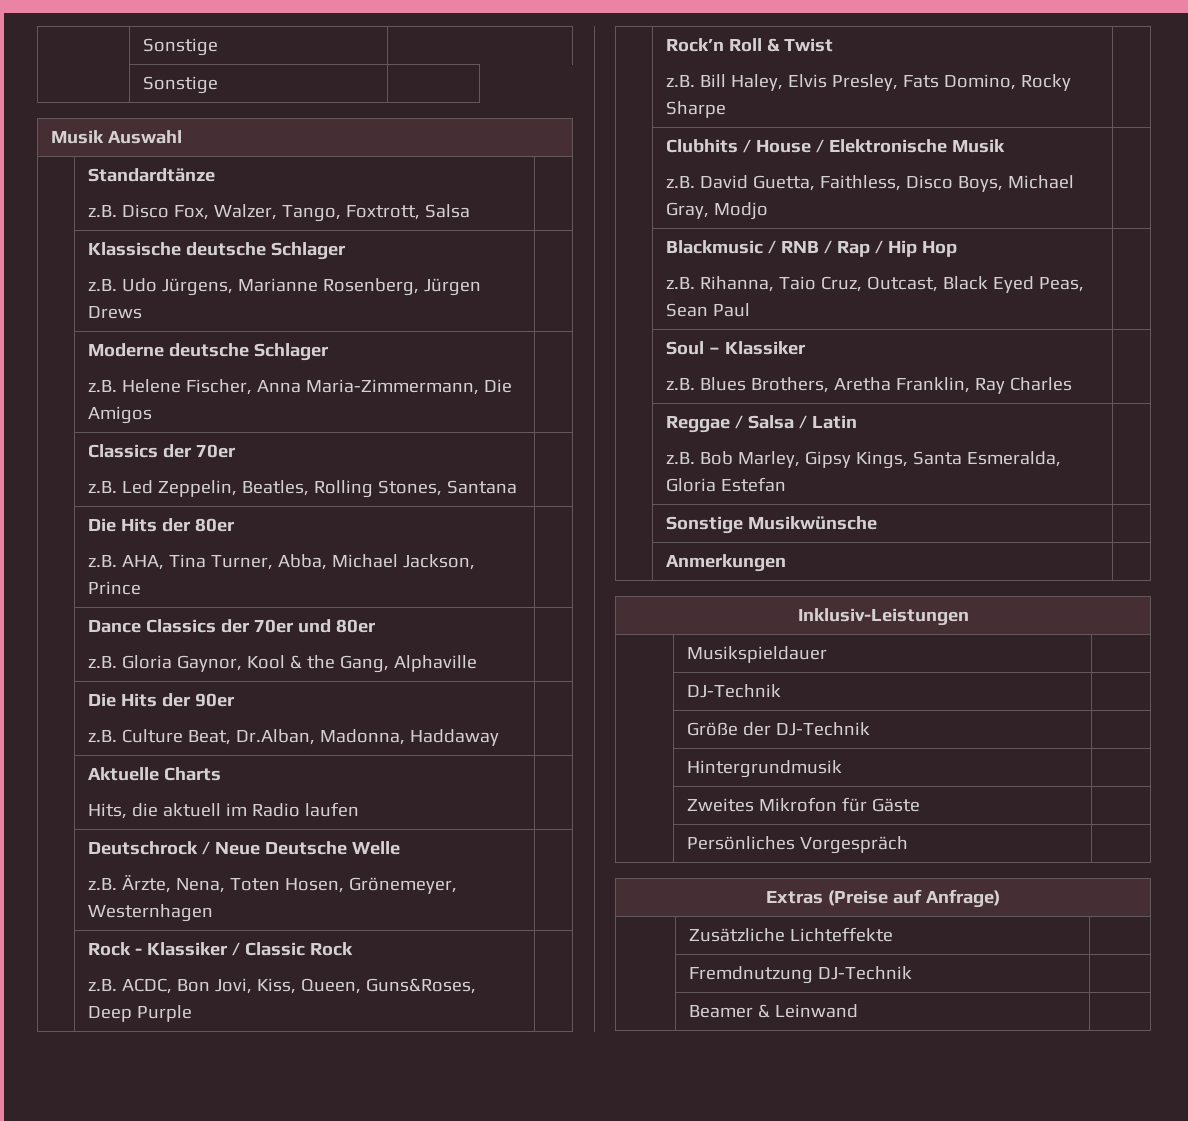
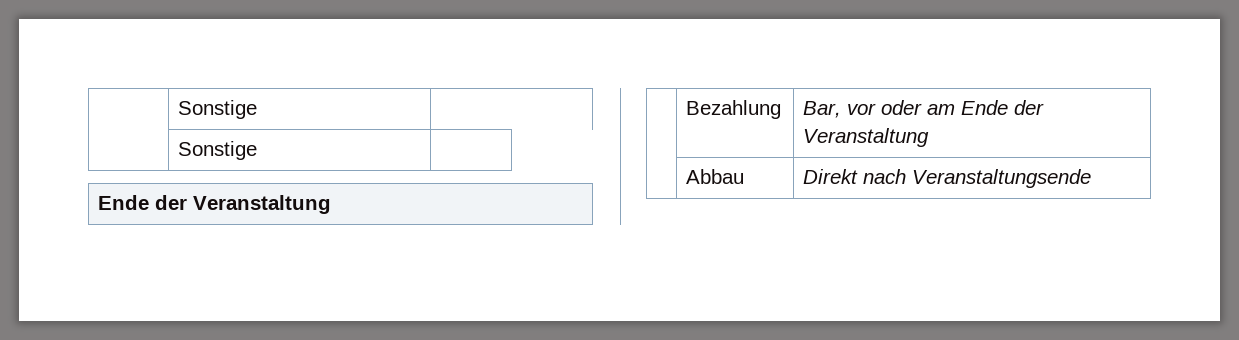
[50,130,182,144] [87,168,215,182] [87,204,470,222] [87,242,346,260] [87,278,481,296] [87,306,142,319] [87,343,329,361] [87,379,512,395] [87,406,152,424] [87,444,236,458] [87,480,517,498] [87,518,235,532] [87,554,475,570] [87,581,141,595] [87,619,376,633] [87,655,477,673] [87,693,235,707] [87,729,499,746] [87,767,221,781] [87,802,359,819] [87,841,400,855] [87,875,457,894] [87,904,213,922] [87,942,353,956] [87,978,476,994] [87,1005,192,1022] [665,38,833,52] [665,74,1071,91] [665,101,726,118] [665,139,1005,153] [665,175,1074,192] [665,202,768,220] [665,240,957,257] [665,276,1084,293] [665,303,750,317] [665,341,806,355] [665,377,1072,394] [665,415,857,433] [665,451,1061,469] [665,477,786,492] [665,516,877,534] [665,554,786,572] [797,608,969,626] [686,646,827,663] [686,684,781,698] [686,722,870,736] [686,760,842,778] [686,797,920,812] [686,836,908,854] [766,889,1000,908] [688,927,893,942] [688,966,912,984] [688,1004,858,1018] Musik Auswahl // | Standardtänze // z.B. Disco Fox, Walzer, Tango, Foxtrott, Salsa | // | Klassische deutsche Schlager // z.B. Udo Jürgens, Marianne Rosenberg, Jürgen Drews | // | Moderne deutsche Schlager // z.B. Helene Fischer, Anna Maria-Zimmermann, Die Amigos | // | Classics der 70er // z.B. Led Zeppelin, Beatles, Rolling Stones, Santana | // | Die Hits der 80er // z.B. AHA, Tina Turner, Abba, Michael Jackson, Prince | // | Dance Classics der 70er und 80er // z.B. Gloria Gaynor, Kool & the Gang, Alphaville | // | Die Hits der 90er // z.B. Culture Beat, Dr.Alban, Madonna, Haddaway | // | Aktuelle Charts // Hits, die aktuell im Radio laufen | // | Deutschrock / Neue Deutsche Welle // z.B. Ärzte, Nena, Toten Hosen, Grönemeyer, Westernhagen | // | Rock - Klassiker / Classic Rock // z.B. ACDC, Bon Jovi, Kiss, Queen, Guns&Roses, Deep Purple | // | Rock’n Roll & Twist // z.B. Bill Haley, Elvis Presley, Fats Domino, Rocky Sharpe | // | Clubhits / House / Elektronische Musik // z.B. David Guetta, Faithless, Disco Boys, Michael Gray, Modjo | // | Blackmusic / RNB / Rap / Hip Hop // z.B. Rihanna, Taio Cruz, Outcast, Black Eyed Peas, Sean Paul | // | Soul – Klassiker // z.B. Blues Brothers, Aretha Franklin, Ray Charles | // | Reggae / Salsa / Latin // z.B. Bob Marley, Gipsy Kings, Santa Esmeralda, Gloria Estefan | // | Sonstige Musikwünsche | // | Anmerkungen | // Inklusiv-Leistungen // | Musikspieldauer | // | DJ-Technik | // | Größe der DJ-Technik | // | Hintergrundmusik | // | Zweites Mikrofon für Gäste | // | Persönliches Vorgespräch | // Extras (Preise auf Anfrage) // | Zusätzliche Lichteffekte | // | Fremdnutzung DJ-Technik | // | Beamer & Leinwand | -> [98,195,332,214] [686,100,782,119] [803,100,1045,118] [803,128,930,147] [686,169,745,184] [803,169,1092,188] Ende der Veranstaltung // | Bezahlung | Bar, vor oder am Ende der Veranstaltung // | Abbau | Direkt nach Veranstaltungsende

